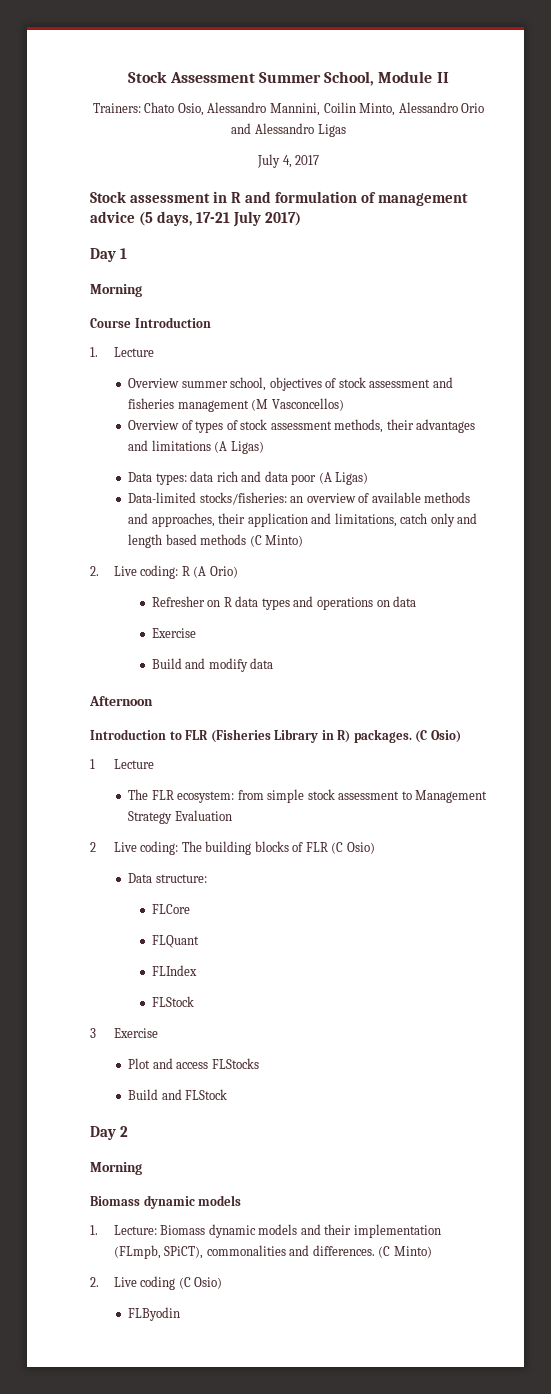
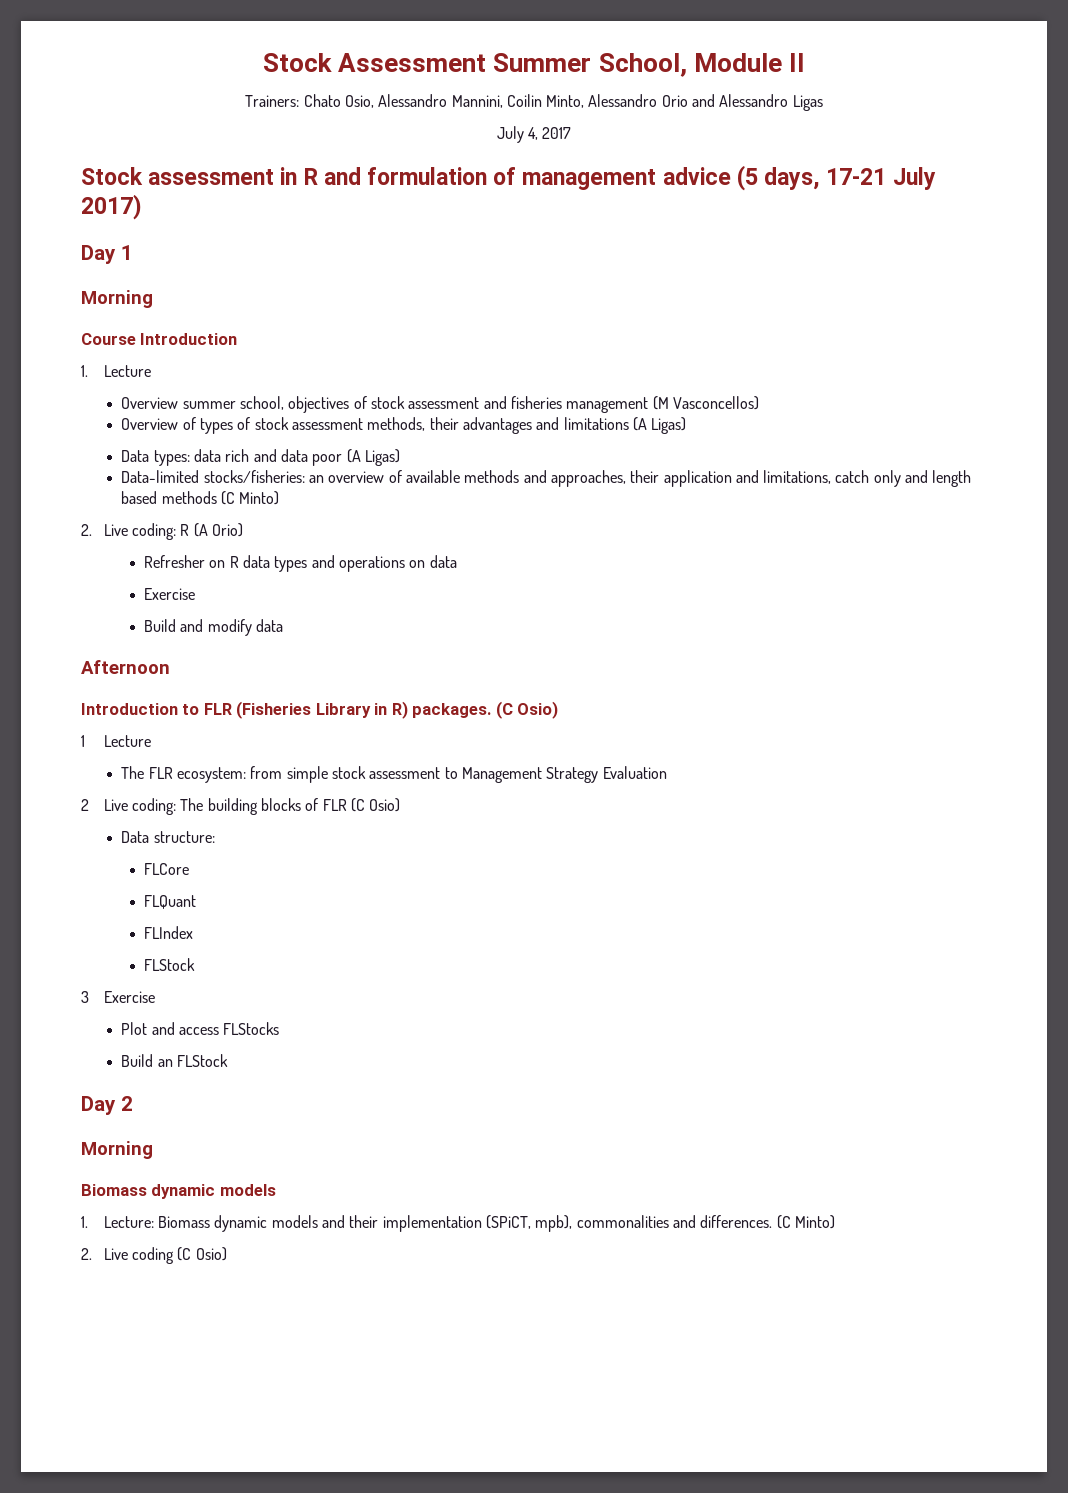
[161,1089,182,1100] and -> [157,1059,173,1067] an
[113,1245,204,1259] (FLmpb, SPiCT), -> [485,1215,573,1232] (SPiCT, mpb),
[128,1307,181,1321] // FLByodin -> (227, 1254) none

